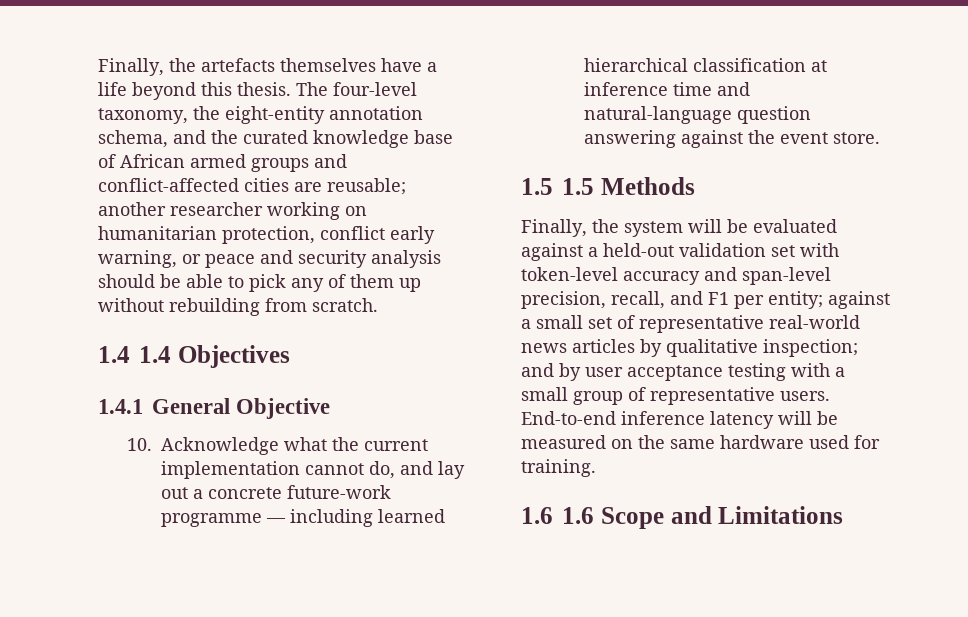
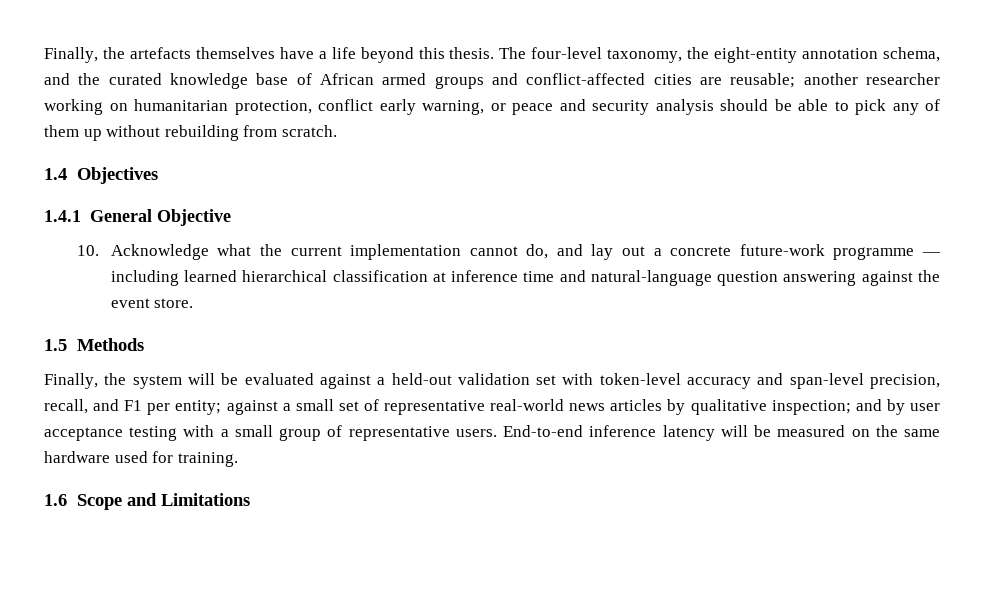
[139,346,171,363] 1.4 -> (67, 174) none
[562,178,594,195] 1.5 -> (67, 345) none
[562,507,594,524] 1.6 -> (67, 500) none

